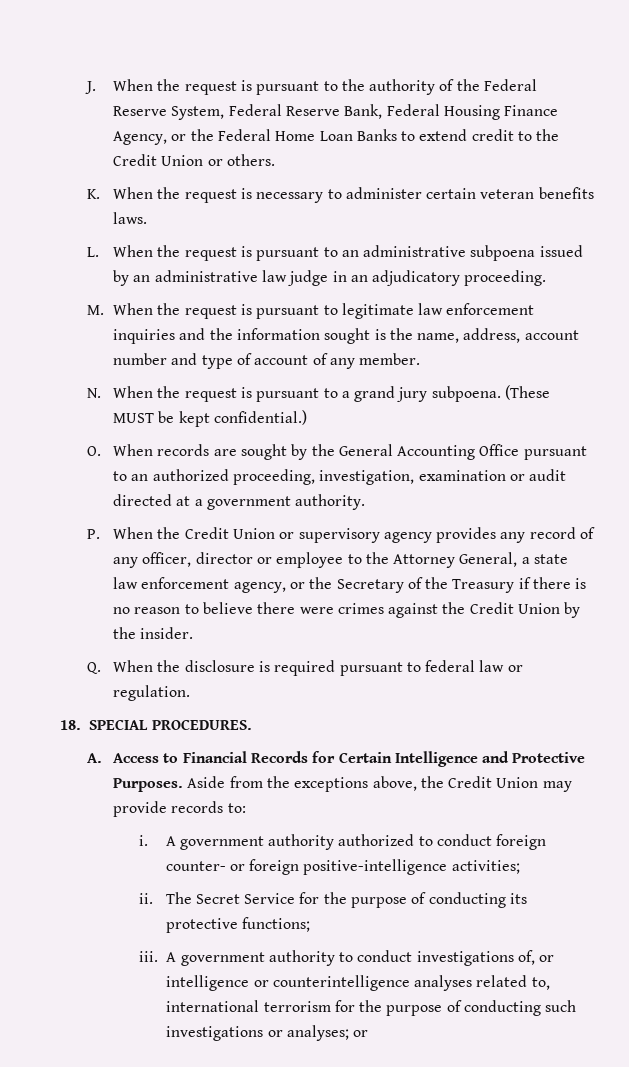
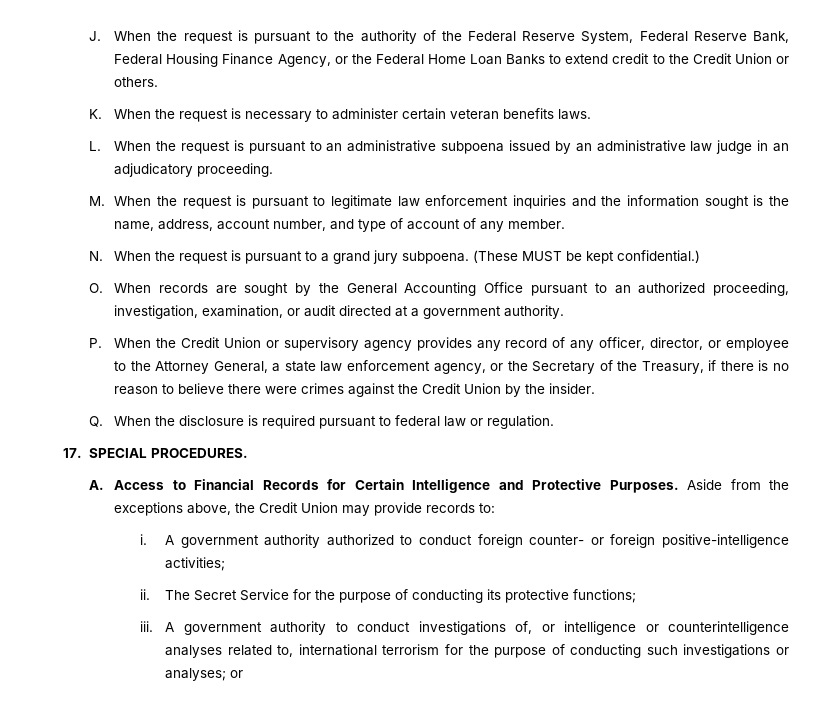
[112,353,167,365] number -> [273,219,327,231] number,
[418,470,506,481] examination -> [202,305,284,318] examination,
[195,552,253,564] director -> [650,337,704,350] director,
[452,579,515,593] Treasury -> [641,361,704,374] Treasury,
[60,720,82,730] 18. -> [63,448,83,458] 17.

